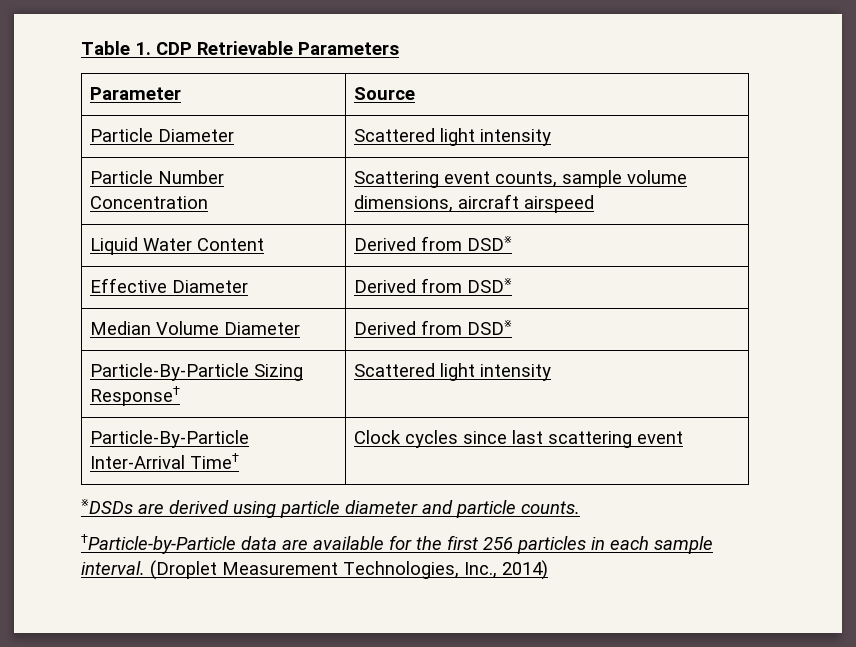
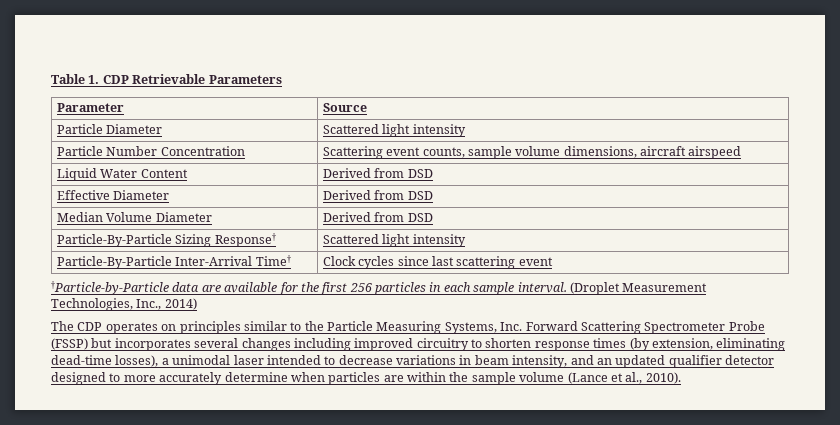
[466,236,512,251] DSD※ -> [407,169,433,178] DSD
[466,278,512,293] DSD※ -> [407,191,433,200] DSD
[466,320,512,335] DSD※ -> [407,213,433,222] DSD
[81,499,580,518] // ※DSDs are derived using particle diameter and particle counts. -> (553, 261) none
(548, 570) none -> [51,321,765,334] [51,338,786,351] [51,355,774,368] [51,372,681,385] // The CDP operates on principles similar to the Particle Measuring Systems, Inc. Forward Scattering Spectrometer Probe (FSSP) but incorporates several changes including improved circuitry to shorten response times (by extension, eliminating dead-time losses), a unimodal laser intended to decrease variations in beam intensity, and an updated qualifier detector designed to more accurately determine when particles are within the sample volume (Lance et al., 2010).

